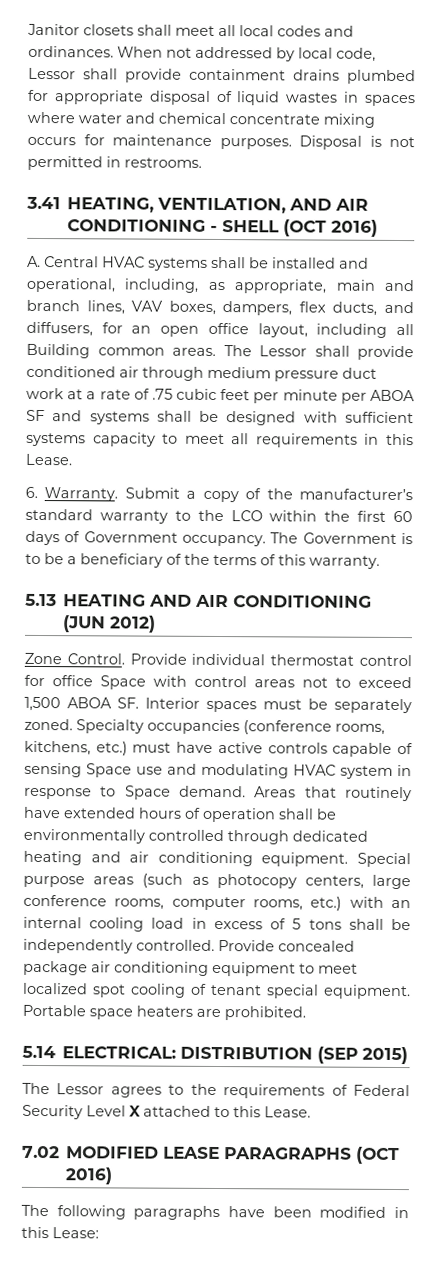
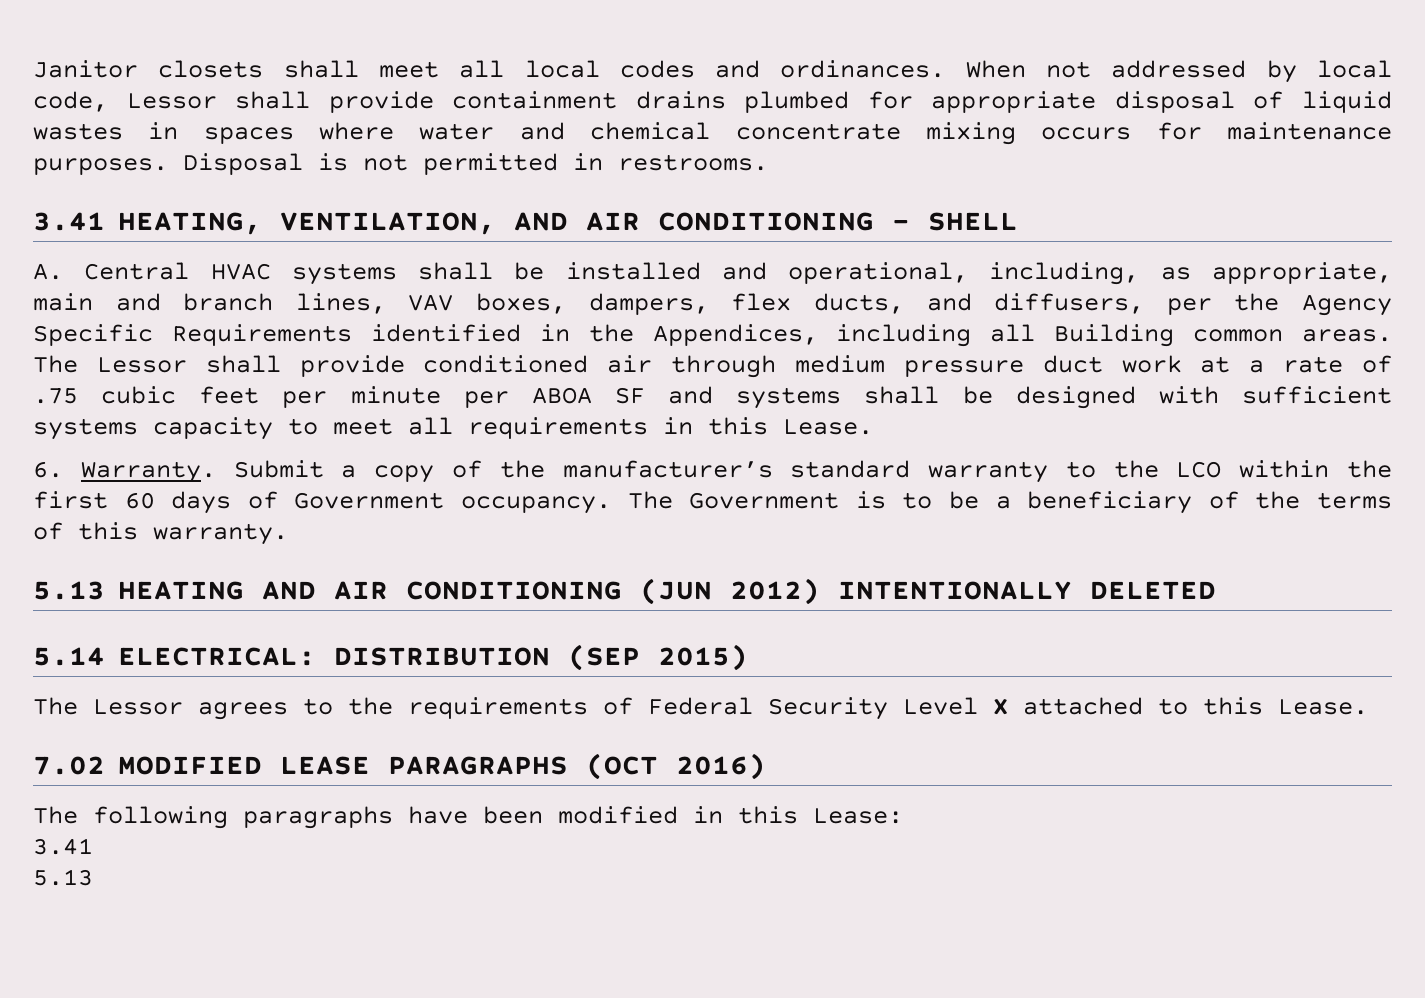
[283,219,379,237] (OCT 2016) -> (1018, 221) none
[101,322,308,338] for an open office layout, -> [1166,293,1392,316] [33,324,818,346] per the Agency Specific Requirements identified in the Appendices,
[24,652,413,667] [24,674,412,690] [24,696,412,714] [24,718,385,735] [24,740,413,757] [24,762,412,779] [24,785,412,802] [23,806,337,823] [23,828,368,845] [23,850,411,868] [23,873,411,890] [23,894,411,911] [23,916,412,932] [23,938,355,954] [23,960,358,977] [23,982,411,1000] [22,1004,306,1021] // Zone Control. Provide individual thermostat control for office Space with control areas not to exceed 1,500 ABOA SF. Interior spaces must be separately zoned. Specialty occupancies (conference rooms, kitchens, etc.) must have active controls capable of sensing Space use and modulating HVAC system in response to Space demand. Areas that routinely have extended hours of operation shall be environmentally controlled through dedicated heating and air conditioning equipment. Special purpose areas (such as photocopy centers, large conference rooms, computer rooms, etc.) with an internal cooling load in excess of 5 tons shall be independently controlled. Provide concealed package air conditioning equipment to meet localized spot cooling of tenant special equipment. Portable space heaters are prohibited. -> [837,581,1216,600] INTENTIONALLY DELETED
(99, 1233) none -> [33,838,93,855] [33,869,93,886] // 3.41 // 5.13

